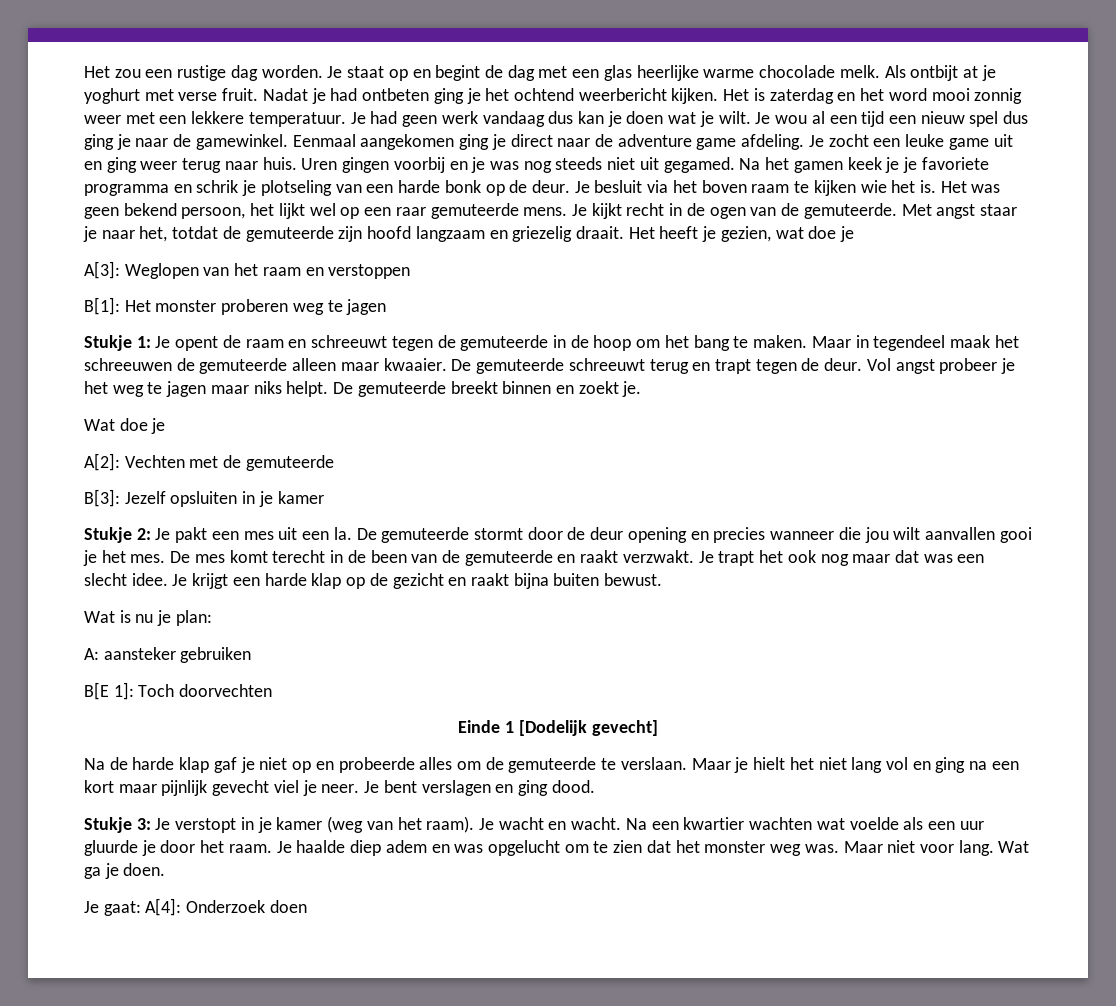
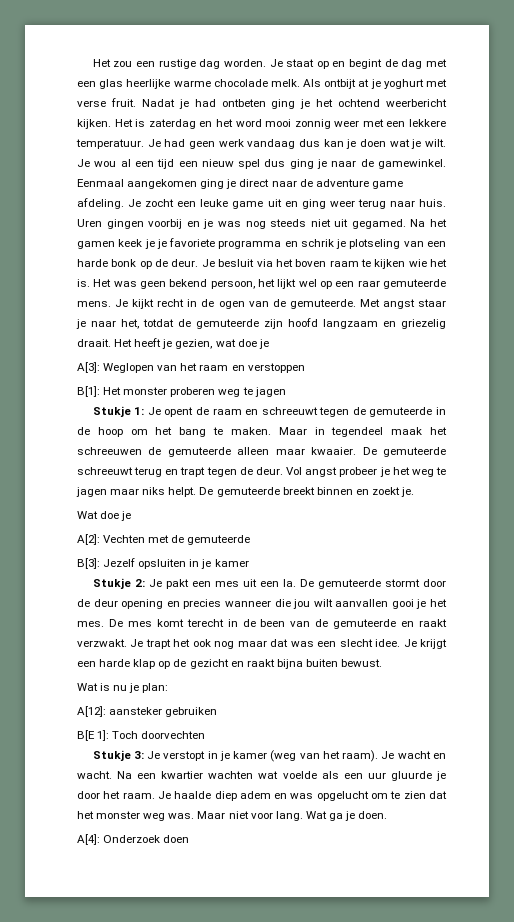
[84,648,99,660] A: -> [77,706,106,717] A[12]:
[458,720,658,736] [84,757,1019,773] [84,780,595,796] // Einde 1 [Dodelijk gevecht] // Na de harde klap gaf je niet op en probeerde alles om de gemuteerde te verslaan. Maar je hielt het niet lang vol en ging na een kort maar pijnlijk gevecht viel je neer. Je bent verslagen en ging dood. -> (206, 735) none
[84,901,141,916] Je gaat: -> (388, 815) none

